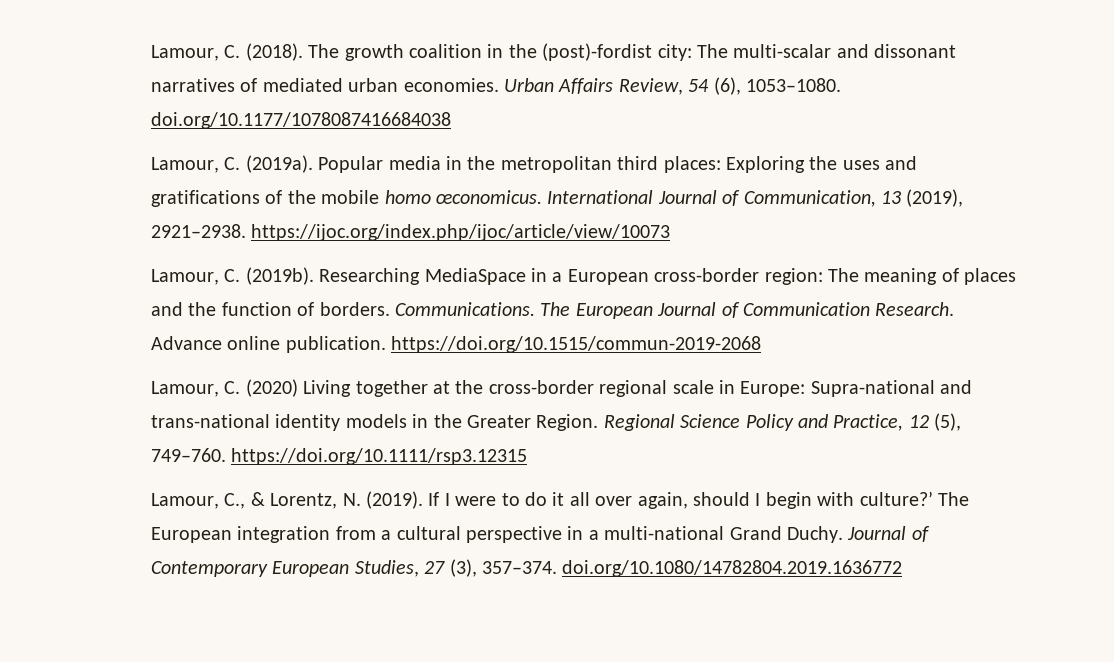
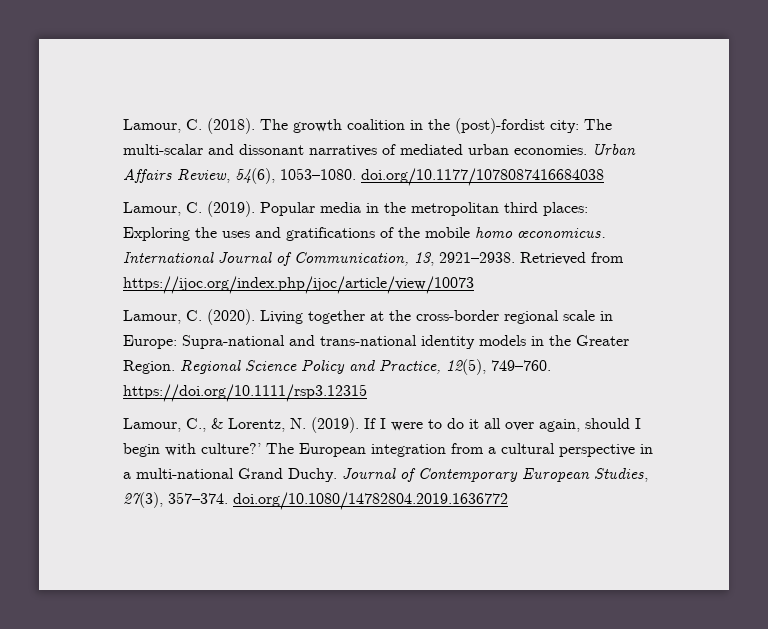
[688,77,741,95] 54 (6), -> [234,168,275,184] 54(6),
[245,155,313,173] (2019a). -> [206,201,255,217] (2019).
[881,189,964,207] [151,224,247,238] 13 (2019), 2921–2938. -> [413,252,624,266] 13, 2921–2938. Retrieved from
[245,267,1017,285] [151,302,955,319] [151,336,762,353] [151,379,298,397] (2019b). Researching MediaSpace in a European cross-border region: The meaning of places and the function of borders. Communications. The European Journal of Communication Research. Advance online publication. https://doi.org/10.1515/commun-2019-2068 // Lamour, C. (2020) -> [206,309,255,325] (2020).
[908,413,962,431] 12 (5), -> [445,359,486,375] 12(5),
[424,559,477,577] 27 (3), -> [122,492,163,508] 27(3),

